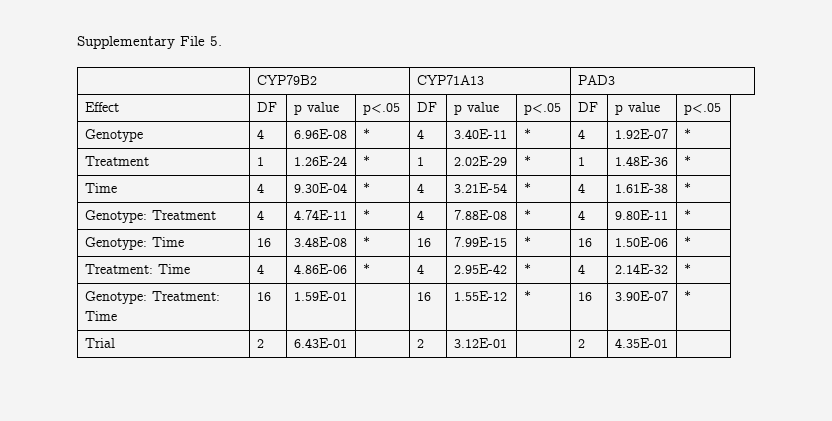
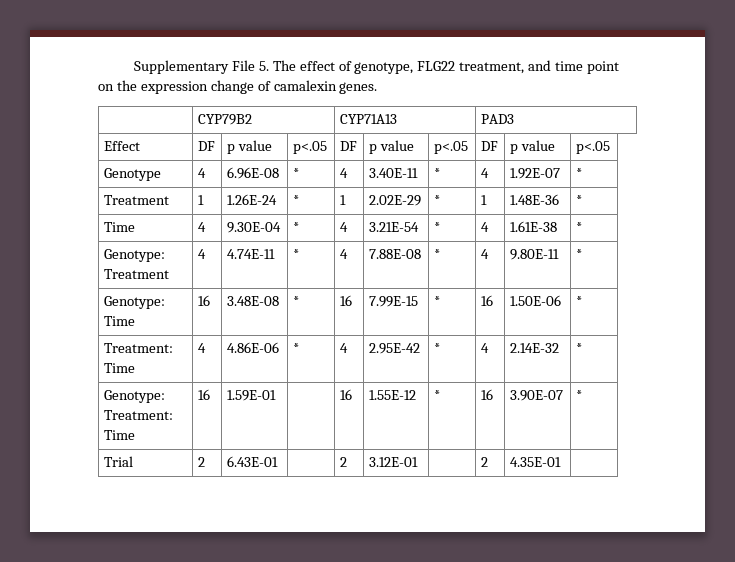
(222, 41) none -> [272,60,620,74] [98,80,378,94] The effect of genotype, FLG22 treatment, and time point on the expression change of camalexin genes.

